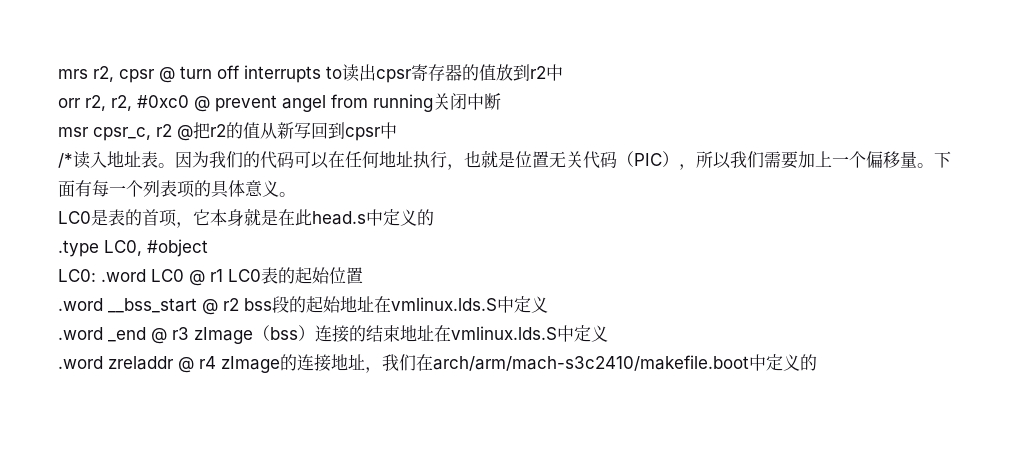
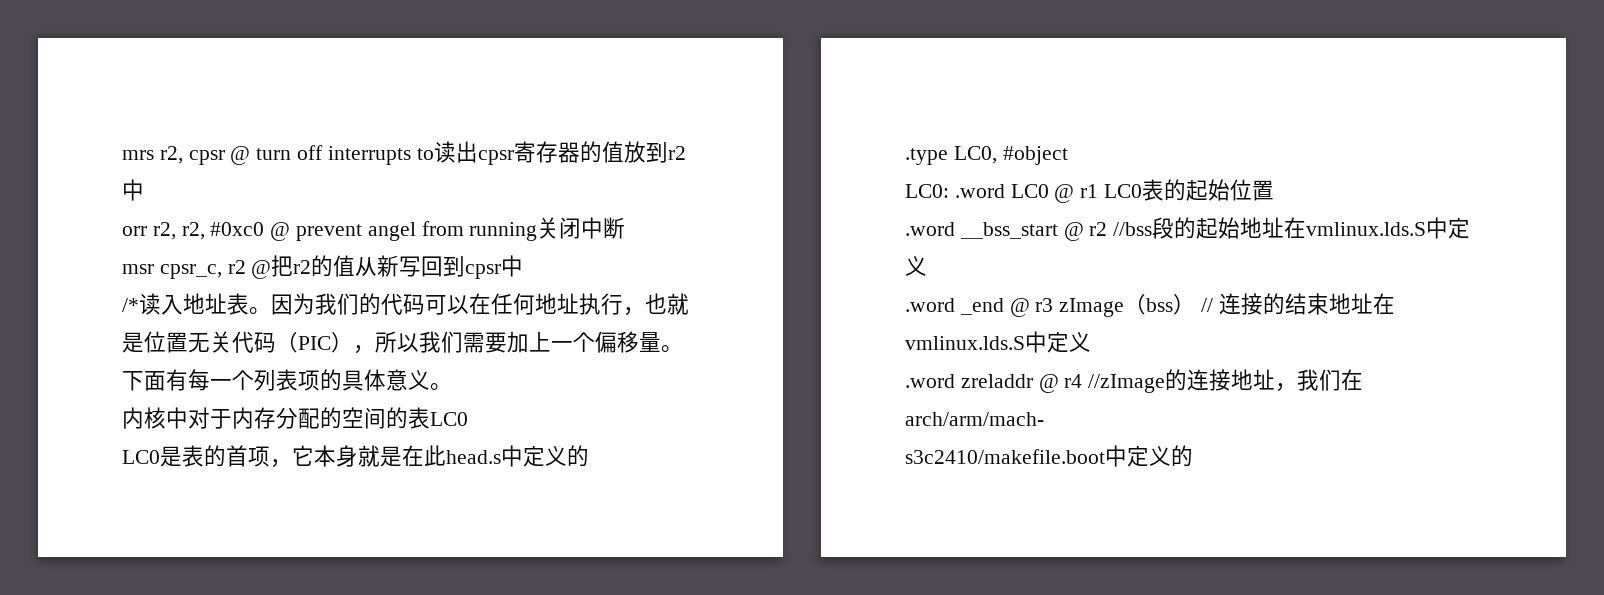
(296, 194) none -> [122,407,468,429] // 内核中对于内存分配的空间的表LC0
[244,298,272,311] bss -> [1113,222,1153,236] //bss
(315, 333) none -> [1201,298,1214,312] //
[221,356,280,373] zImage -> [1088,374,1166,393] //zImage
[433,355,749,371] arch/arm/mach-s3c2410/makefile.boot -> [905,412,1044,426] [905,449,1105,464] arch/arm/mach- // s3c2410/makefile.boot

